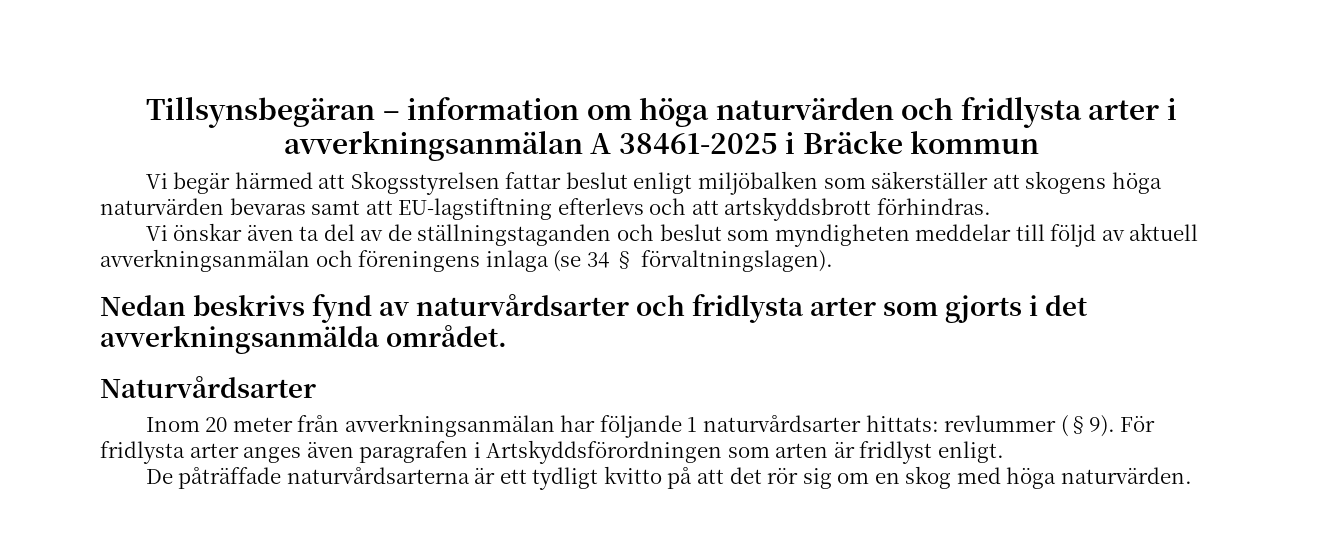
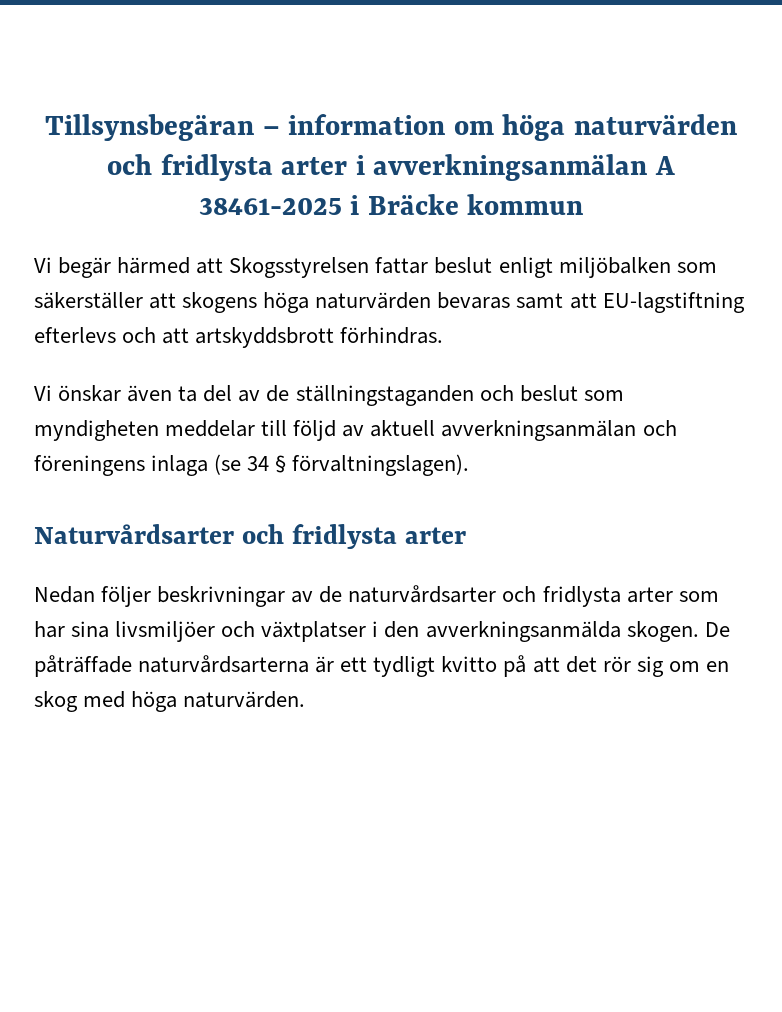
[100,294,410,323] Nedan beskrivs fynd av -> [34,524,467,549] [34,586,343,607] Naturvårdsarter och fridlysta arter // Nedan följer beskrivningar av de
[945,295,1089,323] [100,325,508,354] [100,376,316,398] [145,414,1156,438] [100,440,1004,464] gjorts i det avverkningsanmälda området. // Naturvårdsarter // Inom 20 meter från avverkningsanmälan har följande 1 naturvårdsarter hittats: revlummer (§9). För fridlysta arter anges även paragrafen i Artskyddsförordningen som arten är fridlyst enligt. // -> [34,621,699,642] har sina livsmiljöer och växtplatser i den avverkningsanmälda skogen.

